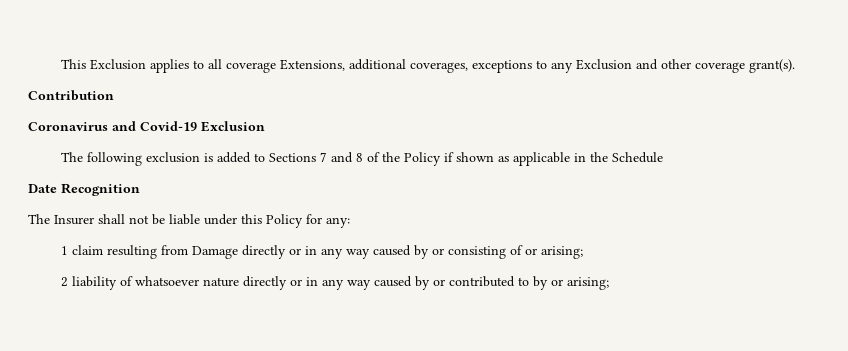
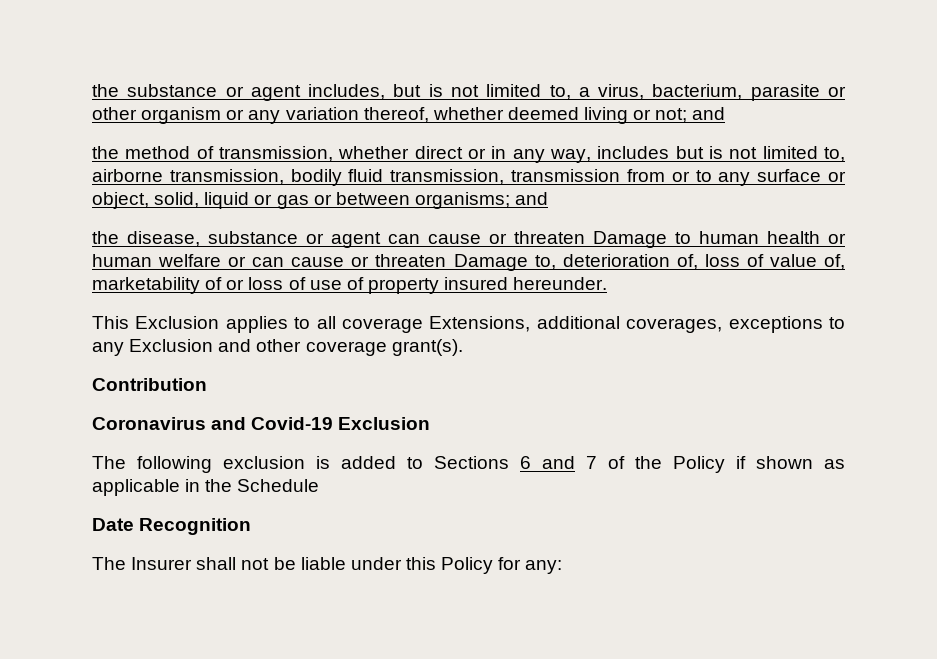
(61, 64) none -> [92,84,847,101] [92,107,726,124] [92,146,846,163] [92,169,847,186] [92,192,549,209] [92,231,846,248] [92,254,845,271] [92,277,608,294] the substance or agent includes, but is not limited to, a virus, bacterium, parasite or other organism or any variation thereof, whether deemed living or not; and // the method of transmission, whether direct or in any way, includes but is not limited to, airborne transmission, bodily fluid transmission, transmission from or to any surface or object, solid, liquid or gas or between organisms; and // the disease, substance or agent can cause or threaten Damage to human health or human welfare or can cause or threaten Damage to, deterioration of, loss of value of, marketability of or loss of use of property insured hereunder. //
[320,152,364,163] 7 and 8 -> [520,456,597,469] 6 and 7
[61,245,584,259] [61,276,610,290] // 1 claim resulting from Damage directly or in any way caused by or consisting of or arising; // 2 liability of whatsoever nature directly or in any way caused by or contributed to by or arising; -> (563, 567) none

